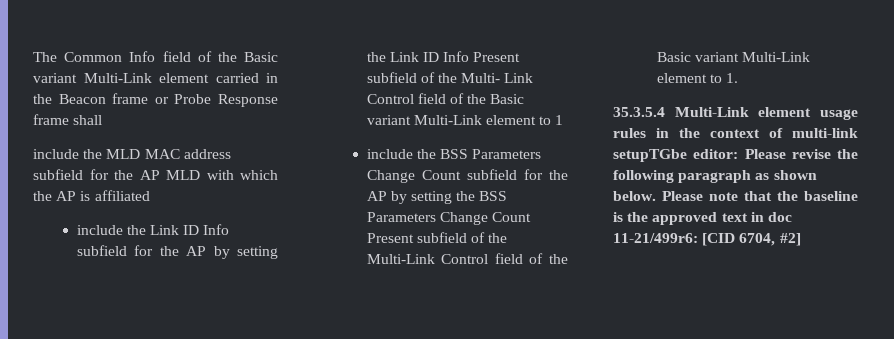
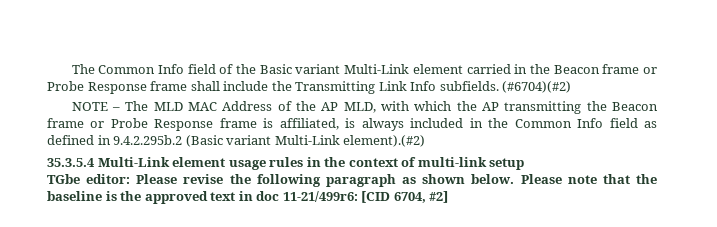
[33,149,231,159] [33,169,200,180] // include the MLD MAC address subfield for the AP MLD -> [223,81,572,94] [71,101,376,113] include the Transmitting Link Info subfields. (#6704)(#2) // NOTE – The MLD MAC Address of the AP MLD,
[80,190,150,201] [76,224,230,235] [76,245,278,259] [366,51,521,62] [366,72,534,83] [366,93,525,104] [366,115,564,125] [366,149,542,159] [366,169,568,183] [366,191,508,204] [366,212,531,225] [366,232,508,243] [366,253,568,264] [656,52,810,62] [656,73,738,83] is affiliated // include the Link ID Info subfield for the AP by setting the Link ID Info Present subfield of the Multi- Link Control field of the Basic variant Multi-Link element to 1 // include the BSS Parameters Change Count subfield for the AP by setting the BSS Parameters Change Count Present subfield of the Multi-Link Control field of the Basic variant Multi-Link element to 1. -> [504,101,659,114] [47,118,658,131] [47,135,426,147] transmitting the Beacon frame or Probe Response frame is affiliated, is always included in the Common Info field as defined in 9.4.2.295b.2 (Basic variant Multi-Link element).(#2)
[613,149,687,162] setupTGbe -> [489,158,525,170] [47,174,80,184] setup // TGbe

